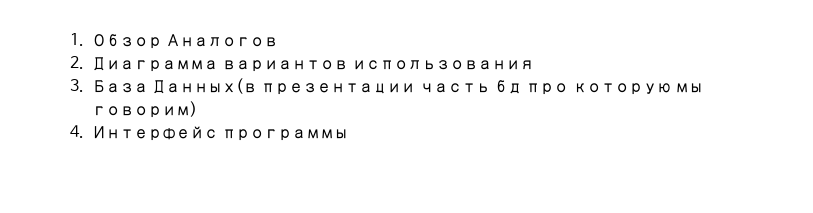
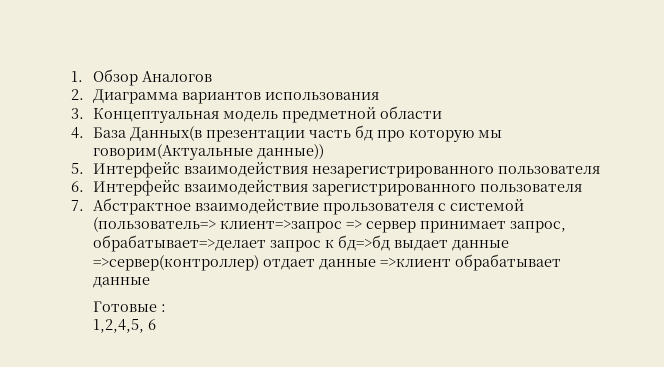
(84, 85) none -> [92,106,442,123] [70,127,84,139] Концептуальная модель предметной области // 4.
[91,101,197,118] [69,125,349,141] говорим) // 4. Интерфейс программы -> [92,144,324,160] [70,162,600,178] [70,180,582,196] [70,198,524,215] [92,217,566,233] [92,235,509,252] [92,254,561,271] [92,277,150,288] [92,301,166,312] [92,319,156,333] говорим(Актуальные данные)) // 5. Интерфейс взаимодействия незарегистрированного пользователя // 6. Интерфейс взаимодействия зарегистрированного пользователя // 7. Абстрактное взаимодействие прользователя с системой (пользователь=> клиент=>запрос => сервер принимает запрос, обрабатывает=>делает запрос к бд=>бд выдает данные =>сервер(контроллер) отдает данные =>клиент обрабатывает данные // Готовые : // 1,2,4,5, 6

